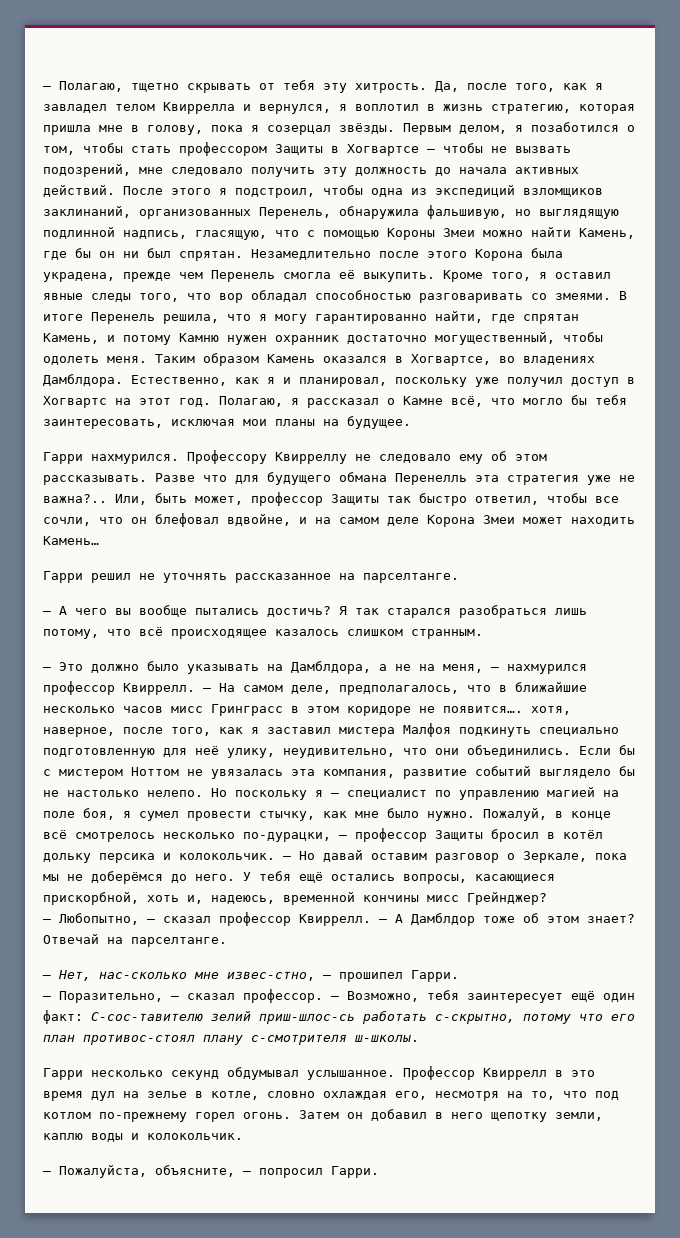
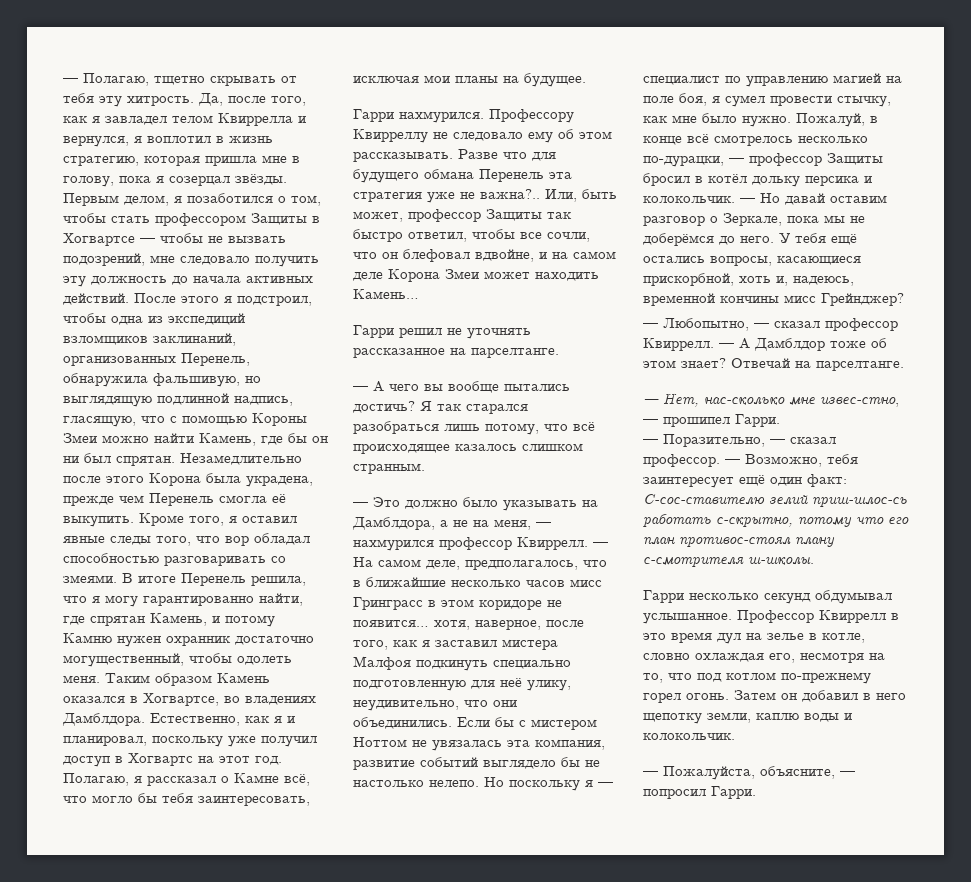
[395,473,467,485] Перенелль -> [479,169,544,182] Перенель
[443,706,523,713] появится…. -> [353,620,429,627] появится…
[91,1012,203,1022] С-сос-тавителю -> [643,494,765,505] С-сос-ставителю

